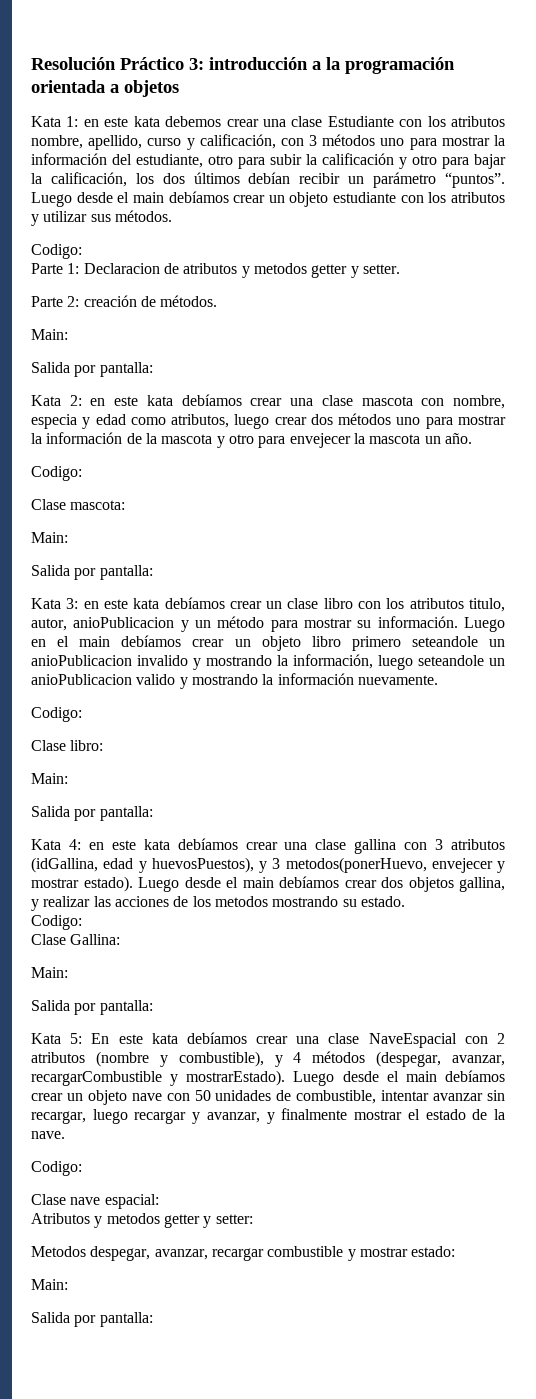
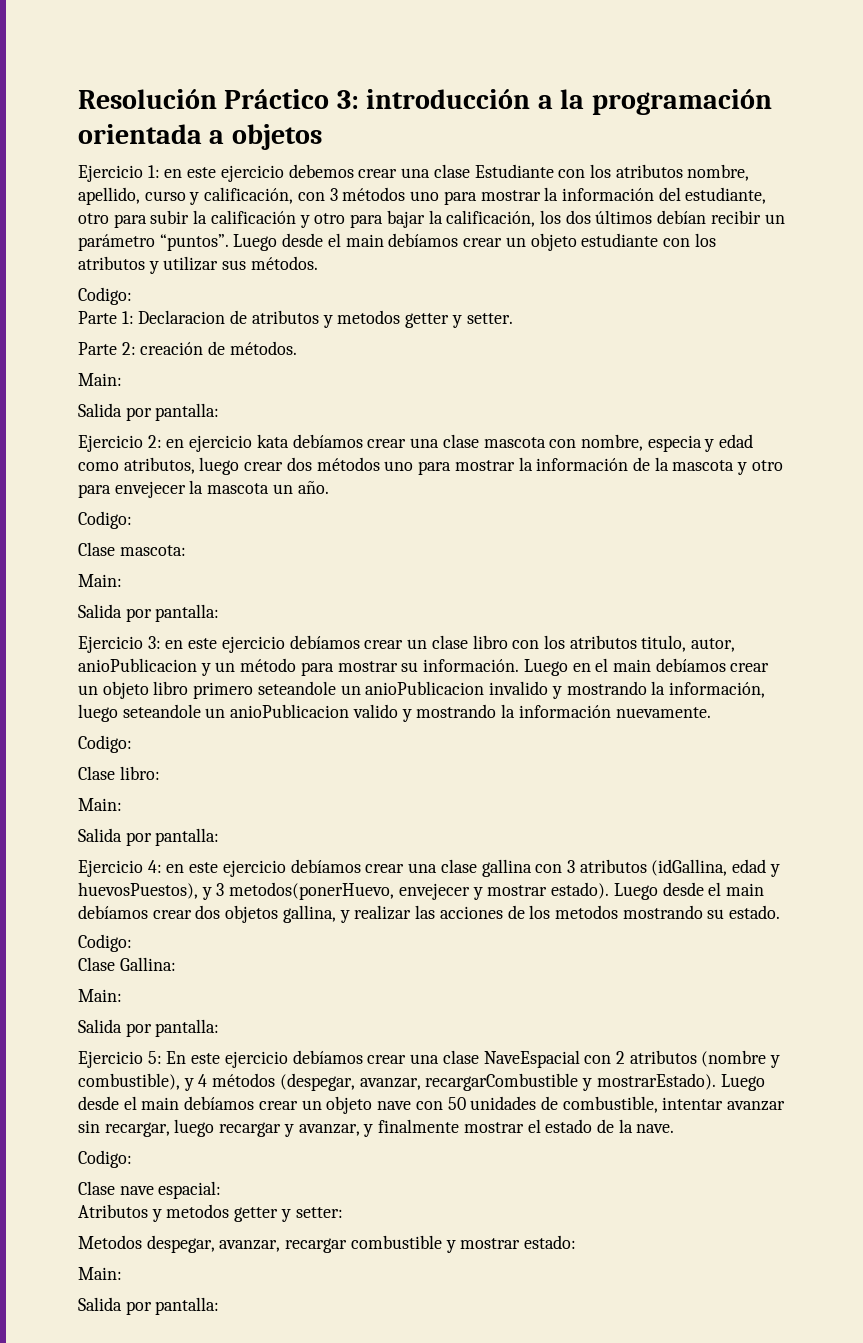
[31,116,61,127] Kata -> [78,165,143,182] Ejercicio
[133,116,160,127] kata -> [220,165,284,182] ejercicio
[31,395,61,406] Kata -> [78,435,143,452] Ejercicio
[114,396,139,406] este -> [189,435,253,452] ejercicio
[31,598,61,609] Kata -> [78,636,143,653] Ejercicio
[133,598,160,609] kata -> [221,636,285,653] ejercicio
[31,839,61,850] Kata -> [78,860,143,877] Ejercicio
[143,839,170,850] kata -> [222,860,286,877] ejercicio
[31,1033,61,1044] Kata -> [78,1051,143,1068] Ejercicio
[151,1033,178,1044] kata -> [224,1051,288,1068] ejercicio

